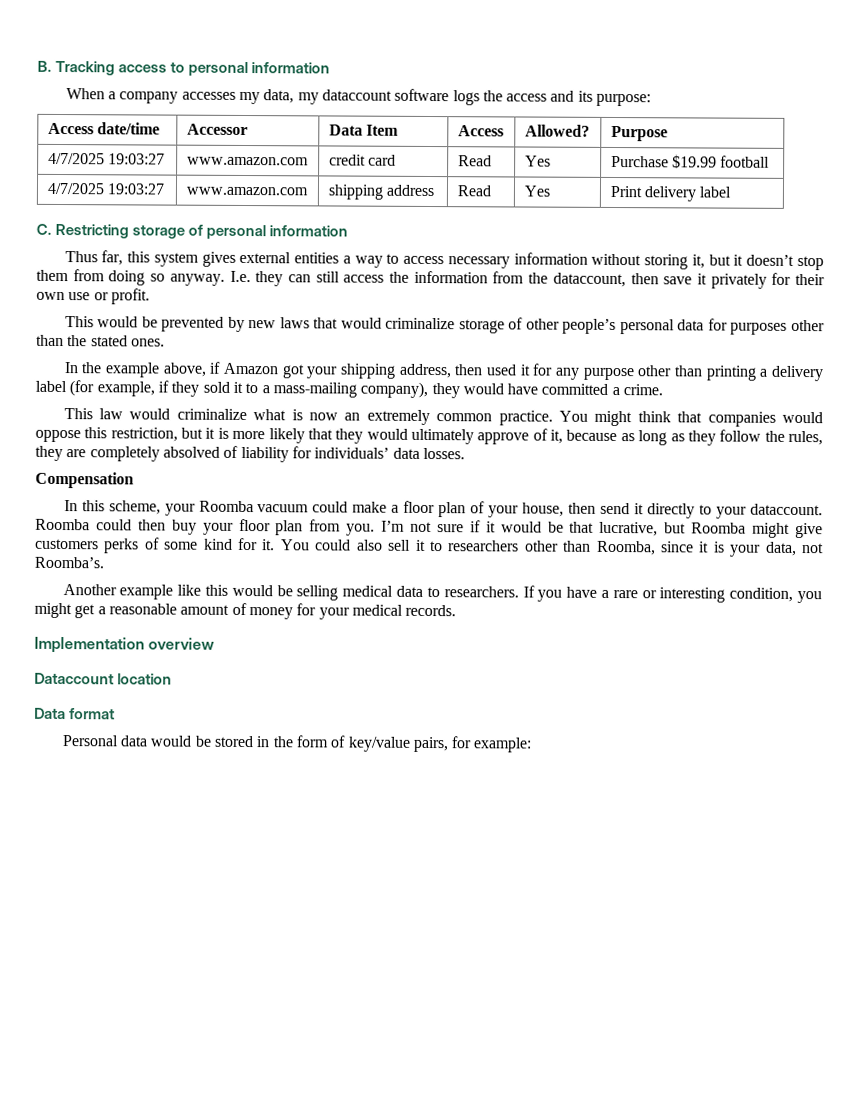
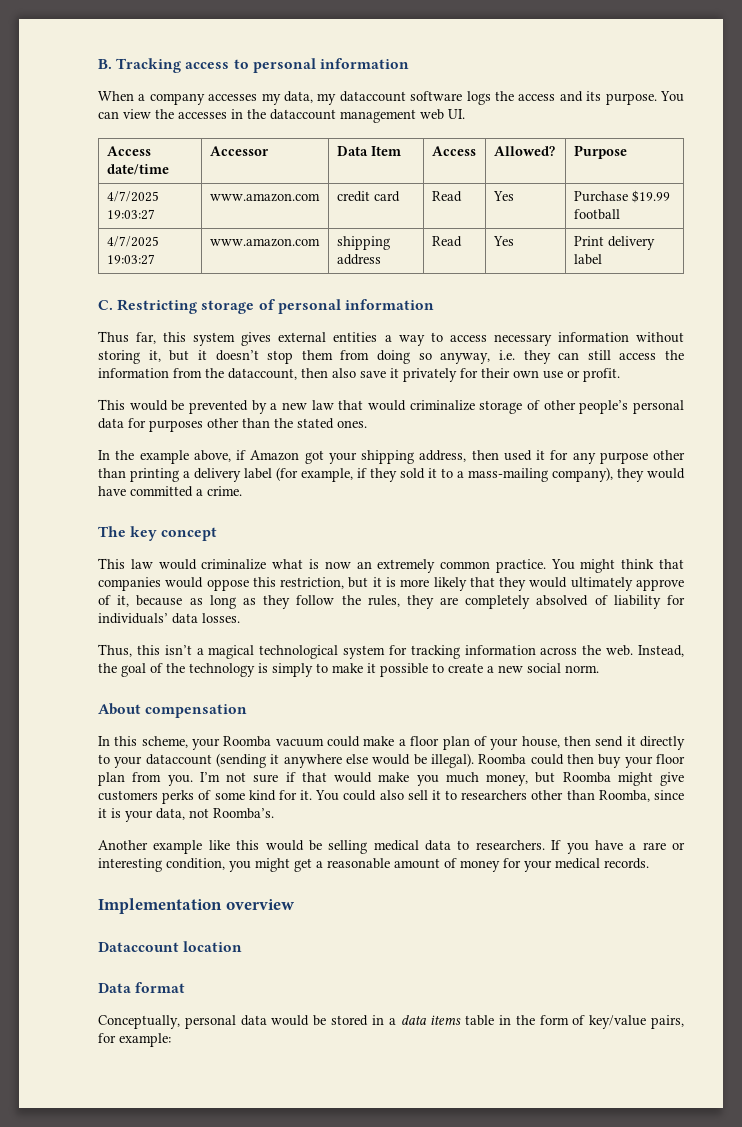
[596,93,652,107] purpose: -> [605,91,684,105] [98,109,465,123] purpose. You can view the accesses in the dataccount management web UI.
[169,270,251,286] anyway. I.e. -> [440,350,515,364] anyway, i.e.
(659, 279) none -> [332,368,356,378] also
[248,317,310,329] new laws -> [270,400,334,410] a new law
(664, 390) none -> [98,526,218,541] // The key concept
[35,471,134,489] Compensation -> [98,644,684,659] [98,663,599,677] [98,703,248,718] Thus, this isn’t a magical technological system for tracking information across the web. Instead, the goal of the technology is simply to make it possible to create a new social norm. // About compensation
[750,503,823,516] dataccount. -> [145,753,474,768] dataccount (sending it anywhere else would be illegal).
[485,521,659,537] it would be that lucrative, -> [301,772,528,786] that would make you much money,
[61,735,119,747] Personal -> [98,1015,236,1029] Conceptually, personal
(271, 742) none -> [388,1015,511,1026] a data items table in

